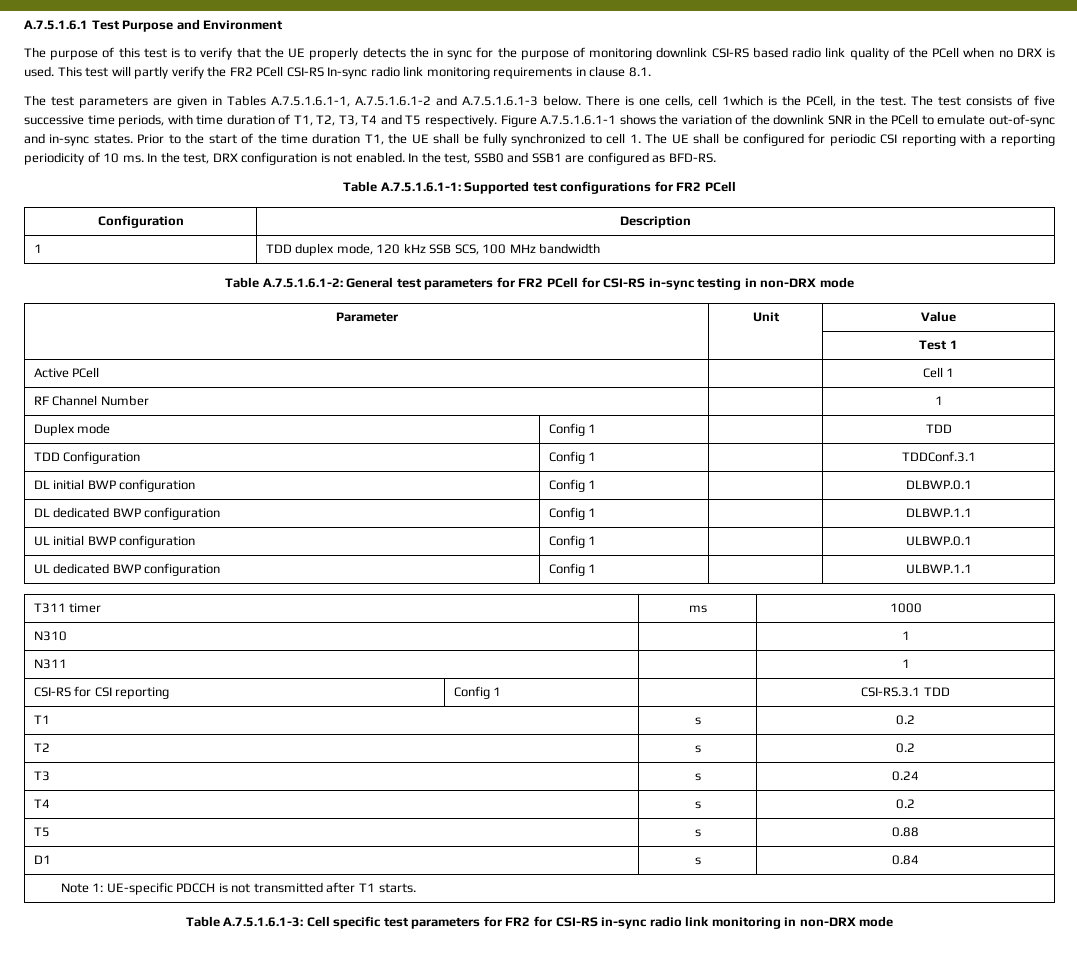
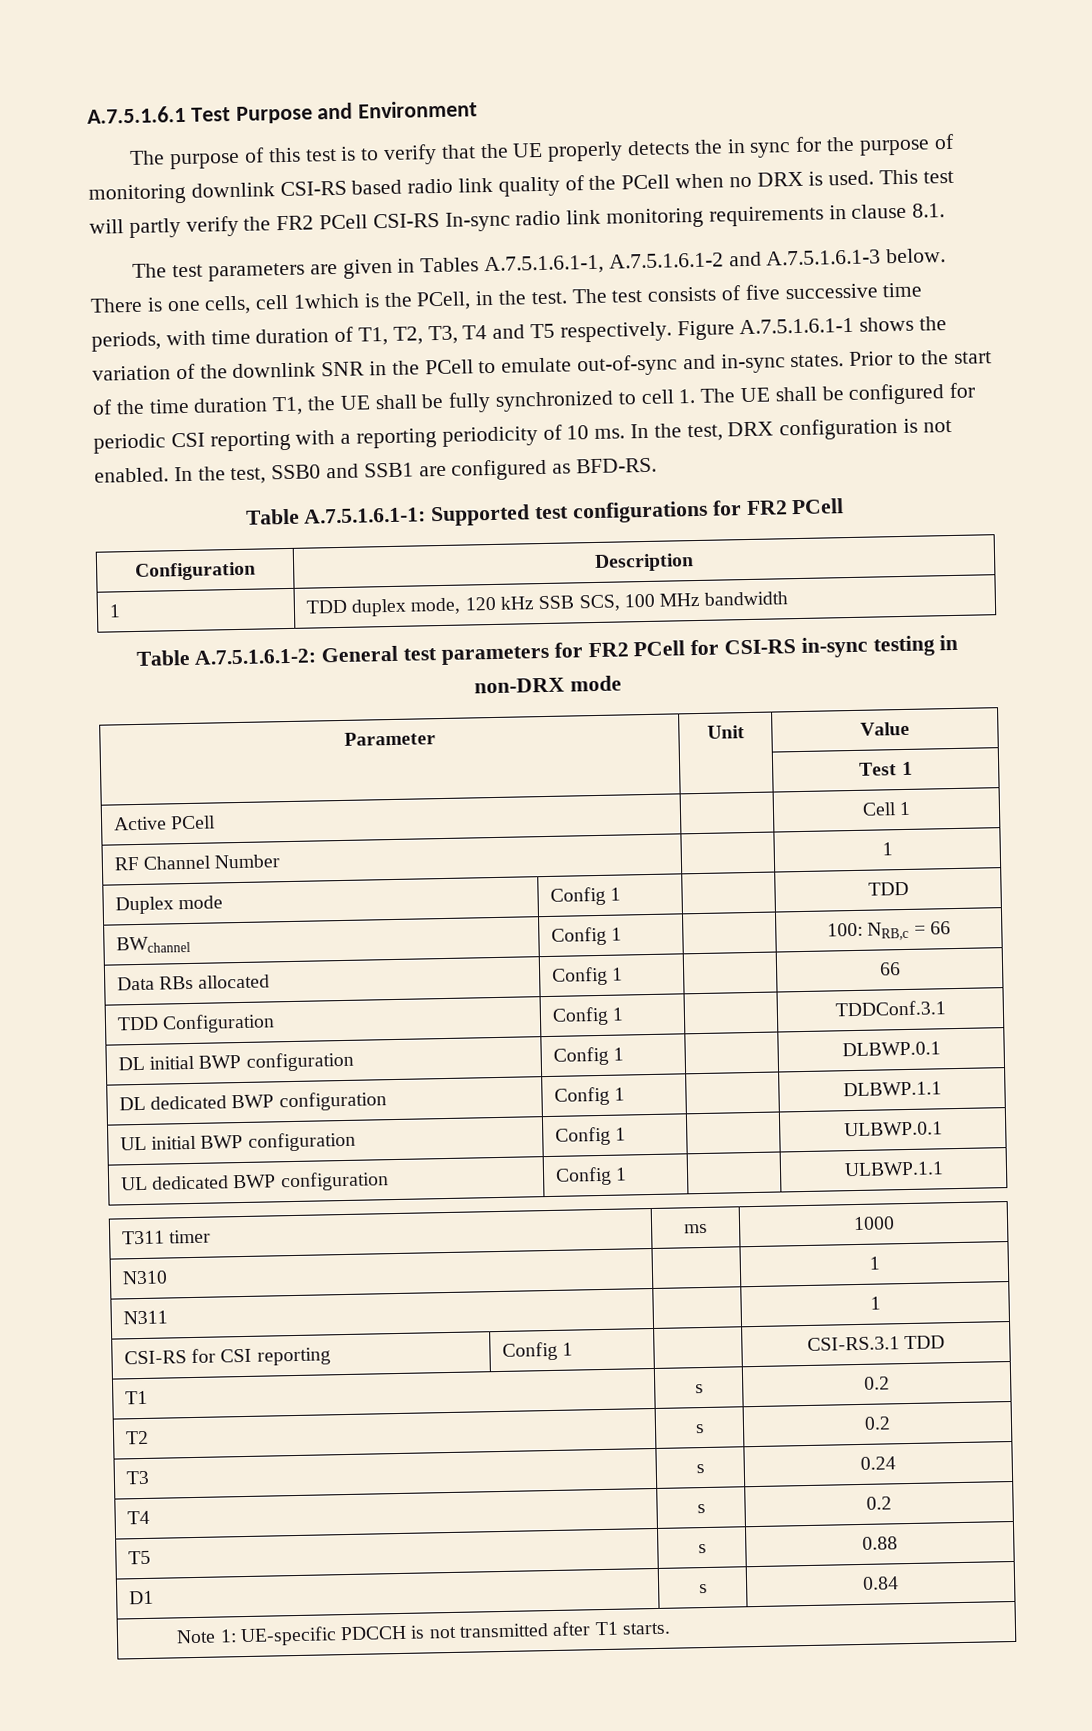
(952, 428) none -> [115,935,191,954] [550,926,623,946] [827,921,951,941] [116,974,271,991] [551,966,624,986] [878,962,901,976] // BWchannel | Config 1 | | 100: NRB,c = 66 // Data RBs allocated | Config 1 | | 66
[185,916,894,929] // Table A.7.5.1.6.1-3: Cell specific test parameters for FR2 for CSI-RS in-sync radio link monitoring in non-DRX mode -> (671, 1628) none

